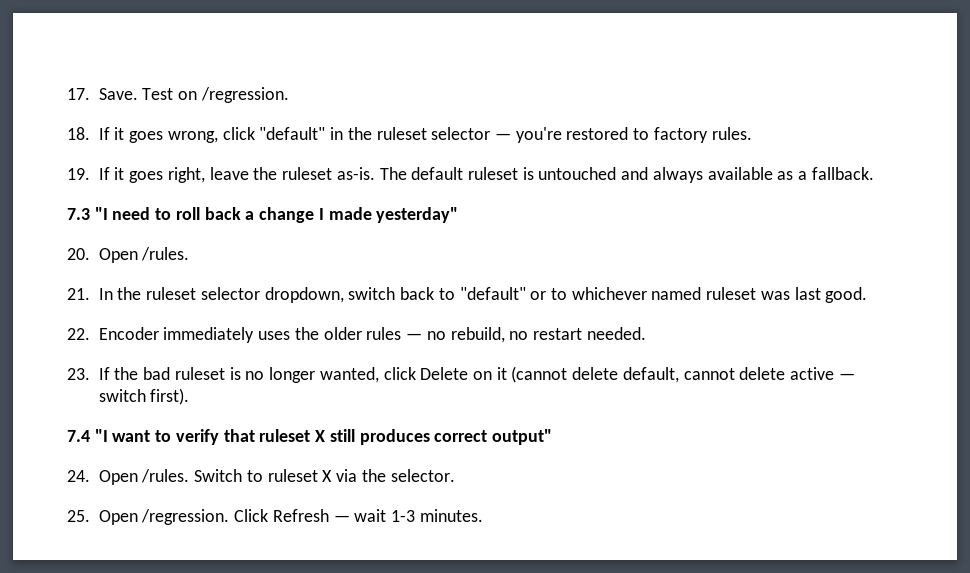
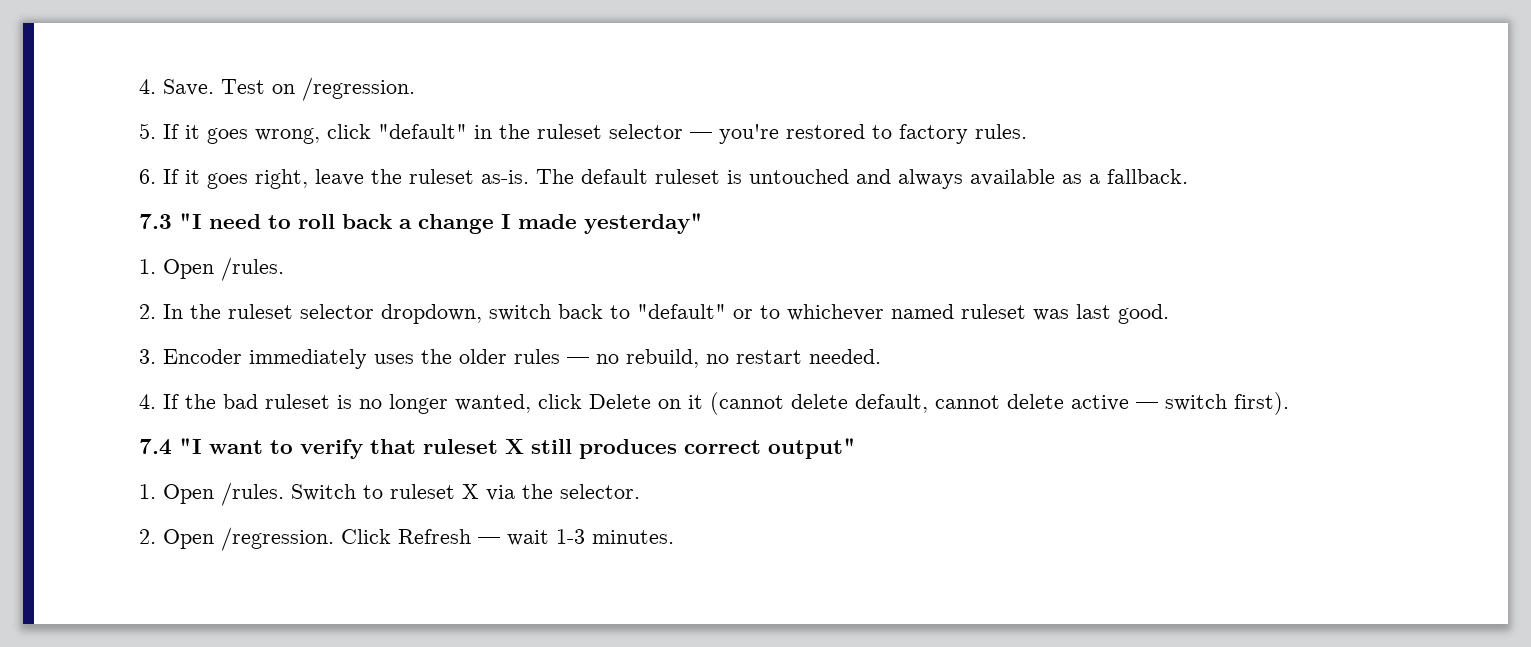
[67,88,90,100] 17. -> [139,79,156,94] 4.
[67,127,90,140] 18. -> [139,123,156,139] 5.
[67,168,90,180] 19. -> [139,169,156,184] 6.
[67,248,90,260] 20. -> [139,259,156,274] 1.
[67,288,90,300] 21. -> [139,304,156,319] 2.
[67,328,90,340] 22. -> [139,349,156,364] 3.
[67,368,90,380] 23. -> [139,394,156,409] 4.
[67,470,90,482] 24. -> [139,484,156,499] 1.
[67,510,90,522] 25. -> [139,529,156,544] 2.

